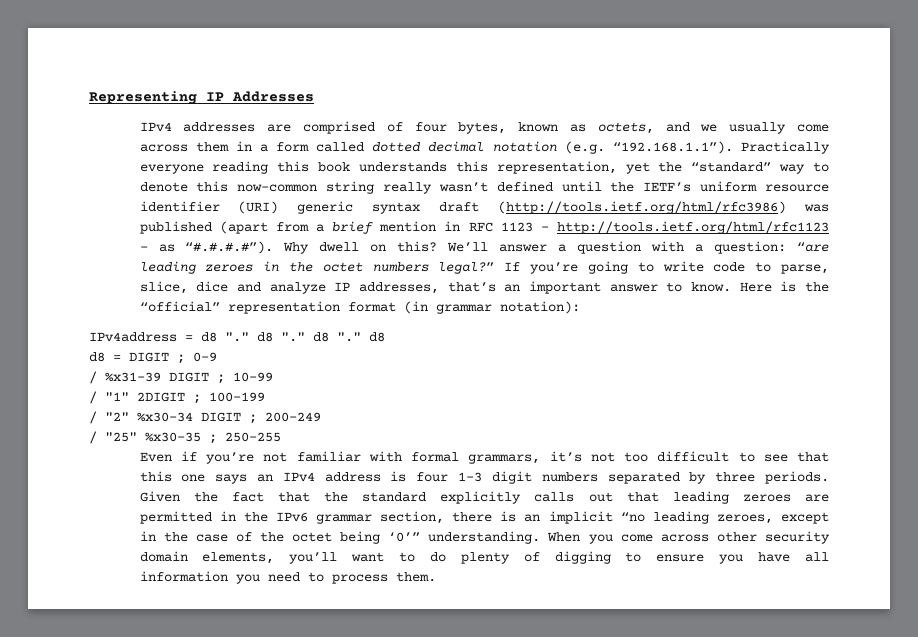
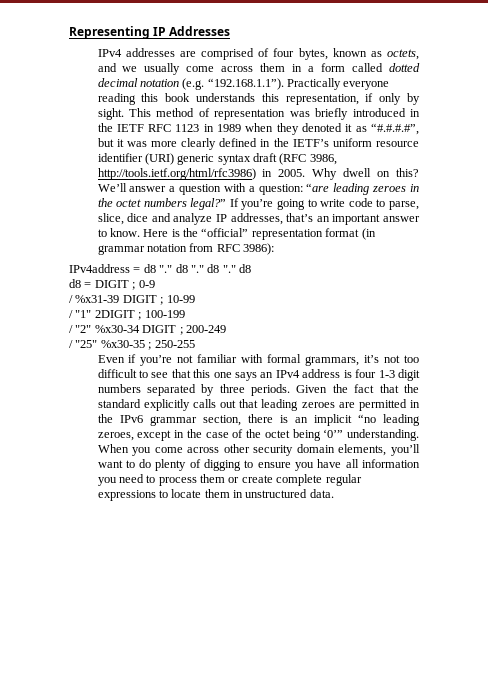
[625,162,829,174] [139,181,602,194] yet the “standard” way to denote this now-common string really wasn’t defined until -> [365,93,420,105] [97,108,420,120] [97,123,419,135] [97,138,271,150] if only by sight. This method of representation was briefly introduced in the IETF RFC 1123 in 1989 when they denoted it as “#.#.#.#”, but it was more clearly defined in
[498,201,829,214] [139,221,830,234] [139,241,274,254] (http://tools.ietf.org/html/rfc3986) was published (apart from a brief mention in RFC 1123 – http://tools.ietf.org/html/rfc1123 – as “#.#.#.#”). -> [279,153,337,165] [97,168,306,180] (RFC 3986, http://tools.ietf.org/html/rfc3986) in 2005.
[499,301,580,314] notation): -> [146,243,275,255] notation from RFC 3986):
[395,572,436,582] them. -> [200,474,362,486] [97,489,334,501] them or create complete regular expressions to locate them in unstructured data.

